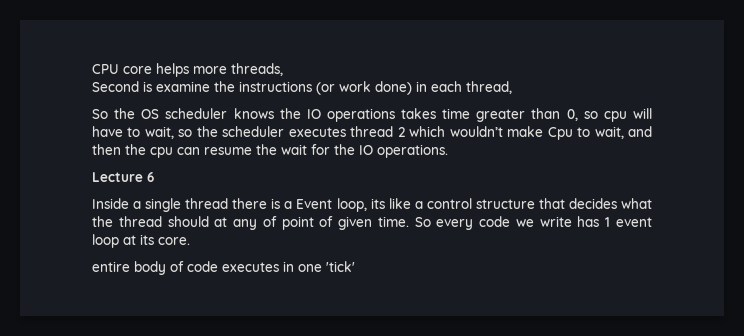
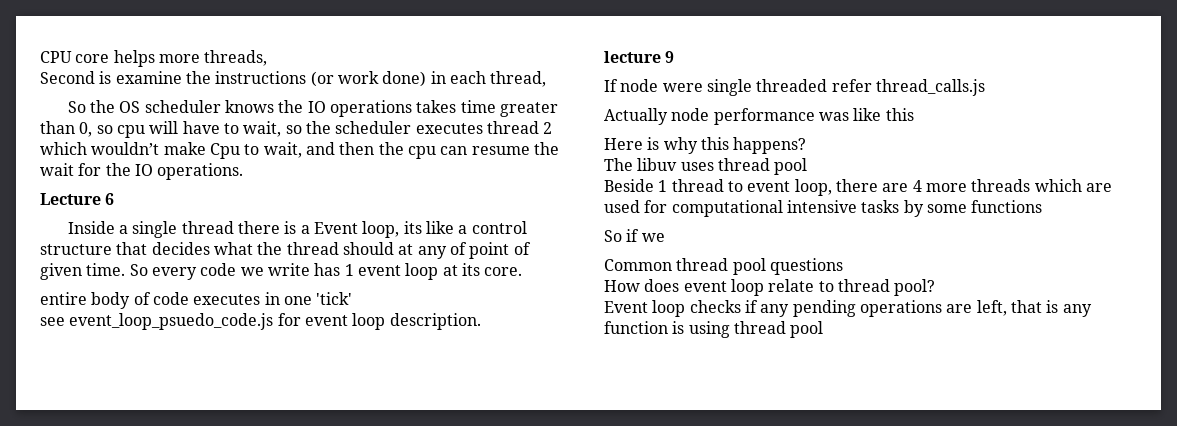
(355, 266) none -> [40,313,481,330] [604,51,675,63] [604,79,985,96] [604,108,914,125] [604,137,807,154] [604,158,808,175] [604,179,1112,196] [604,200,1043,217] [604,229,665,242] [604,258,843,275] [604,279,936,296] [604,300,1092,317] [604,321,824,338] // see event_loop_psuedo_code.js for event loop description. // lecture 9 // If node were single threaded refer thread_calls.js // Actually node performance was like this // Here is why this happens? // The libuv uses thread pool // Beside 1 thread to event loop, there are 4 more threads which are used for computational intensive tasks by some functions // So if we // Common thread pool questions // How does event loop relate to thread pool? // Event loop checks if any pending operations are left, that is any function is using thread pool

